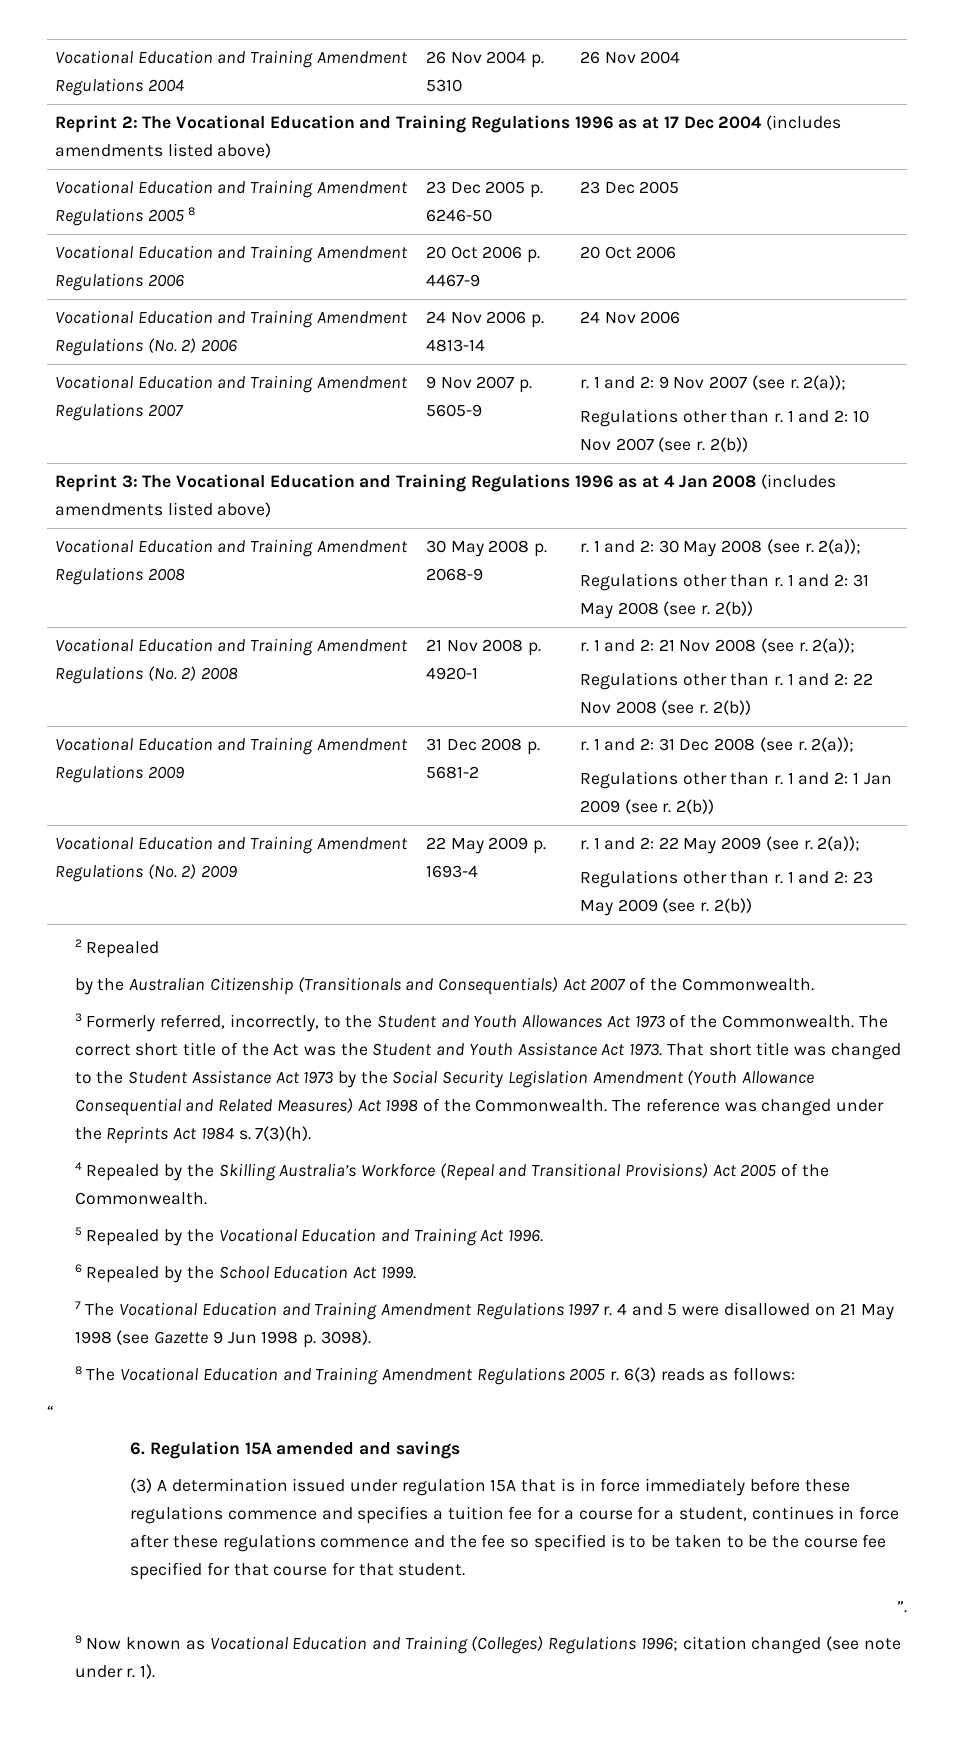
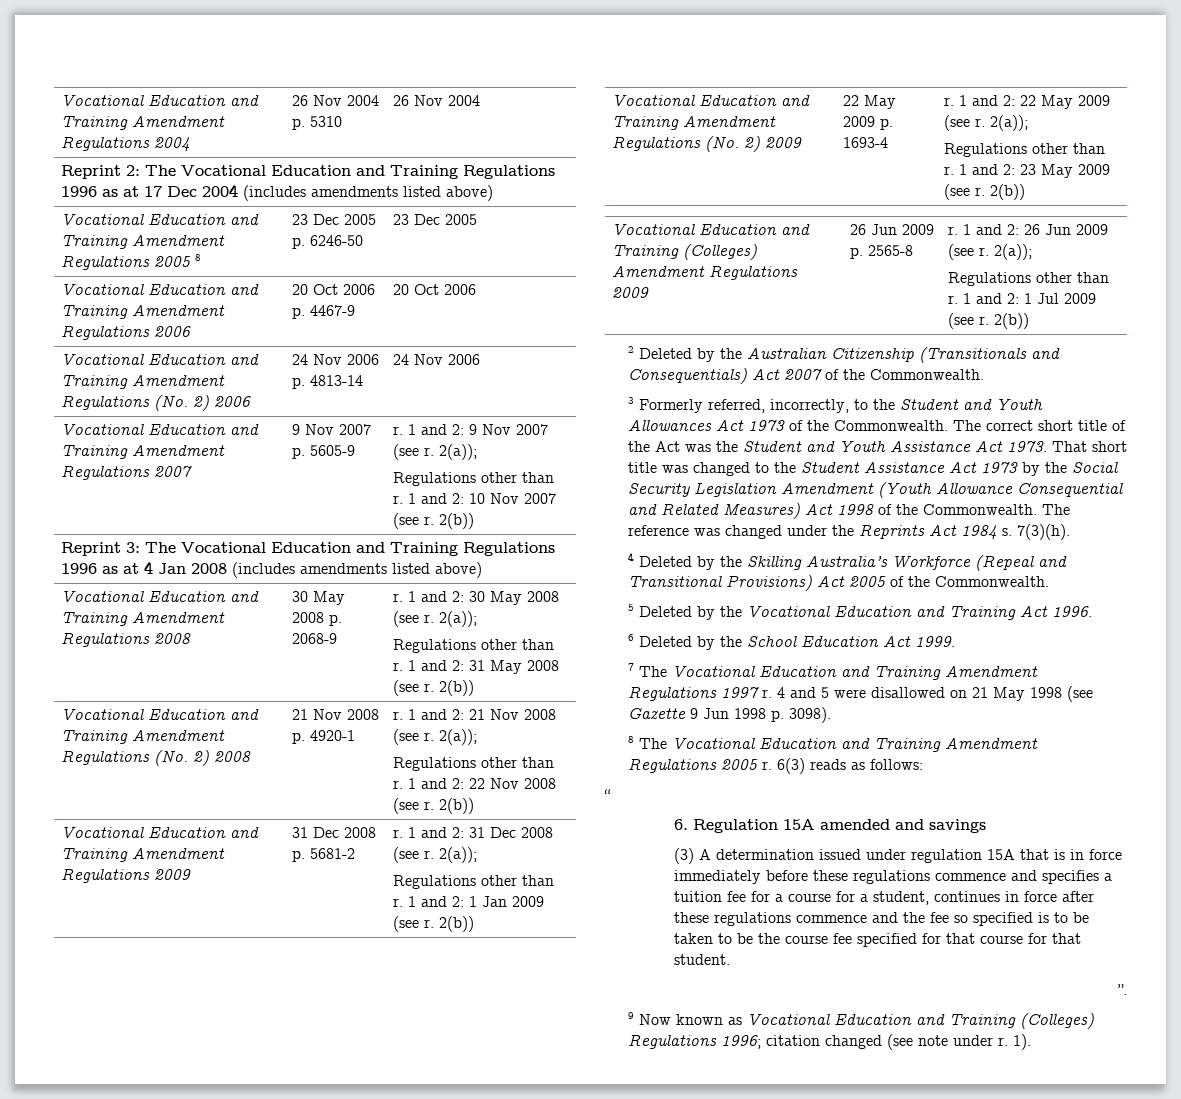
(752, 905) none -> [612,223,811,235] [612,244,758,260] [612,265,799,280] [612,287,650,298] [850,224,935,235] [850,245,914,259] [948,224,1109,235] [948,244,1033,260] [948,272,1110,286] [948,293,1097,304] [948,313,1030,329] // Vocational Education and Training (Colleges) Amendment Regulations 2009 | 26 Jun 2009 p. 2565-8 | r. 1 and 2: 26 Jun 2009 (see r. 2(a)); // Regulations other than r. 1 and 2: 1 Jul 2009 (see r. 2(b))
[86,941,160,958] Repealed // -> [638,348,692,359] Deleted
[86,1164,160,1181] Repealed -> [638,556,692,567] Deleted
[86,1229,160,1246] Repealed -> [638,606,692,617] Deleted
[86,1266,160,1283] Repealed -> [638,636,692,647] Deleted

